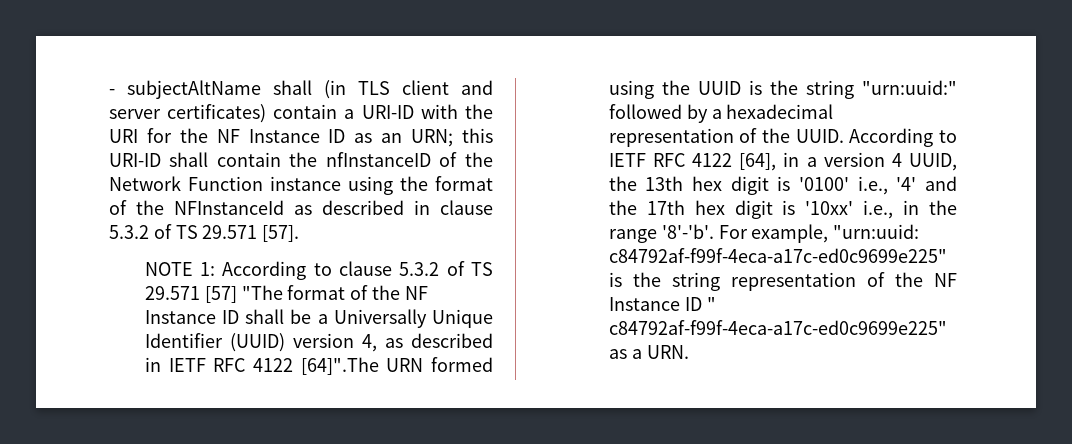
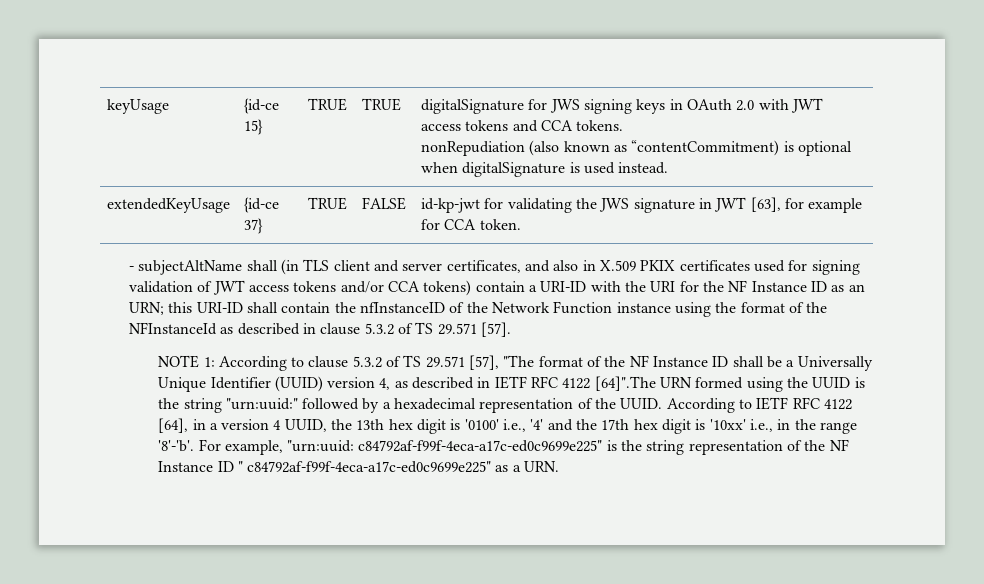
(108, 92) none -> [106,99,169,114] [243,98,279,114] [243,119,263,135] [307,98,347,111] [361,98,401,111] [420,98,823,114] [420,120,624,132] [420,140,852,156] [420,162,669,177] [106,198,230,213] [243,197,279,213] [243,218,263,234] [307,197,347,210] [361,197,406,210] [420,197,863,213] [420,219,521,230] keyUsage | {id-ce 15} | TRUE | TRUE | digitalSignature for JWS signing keys in OAuth 2.0 with JWT access tokens and CCA tokens. // nonRepudiation (also known as “contentCommitment) is optional when digitalSignature is used instead. // extendedKeyUsage | {id-ce 37} | TRUE | FALSE | id-kp-jwt for validating the JWS signature in JWT [63], for example for CCA token. //
[167,104,267,123] certificates) -> [446,260,860,275] [129,280,472,296] certificates, and also in X.509 PKIX certificates used for signing validation of JWT access tokens and/or CCA tokens)
[204,286,237,303] [57] -> [469,355,500,370] [57],

